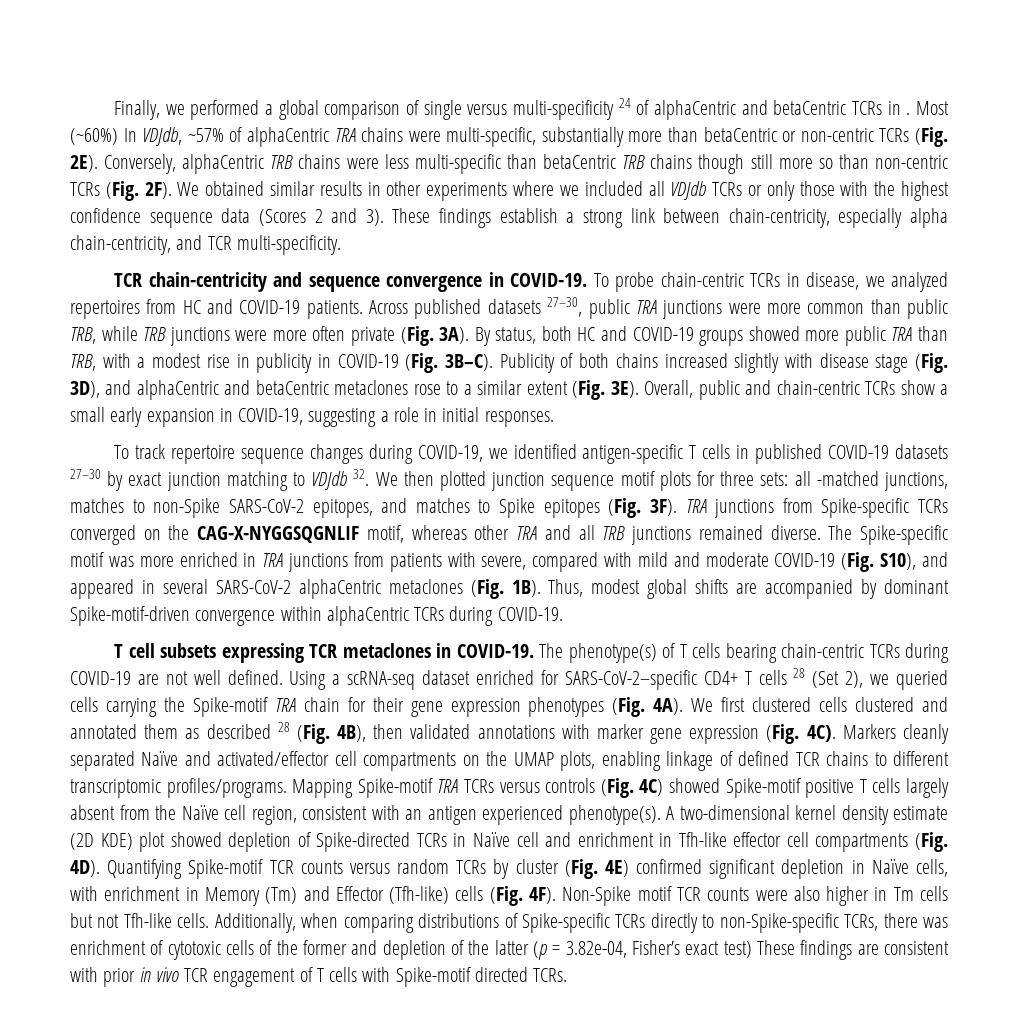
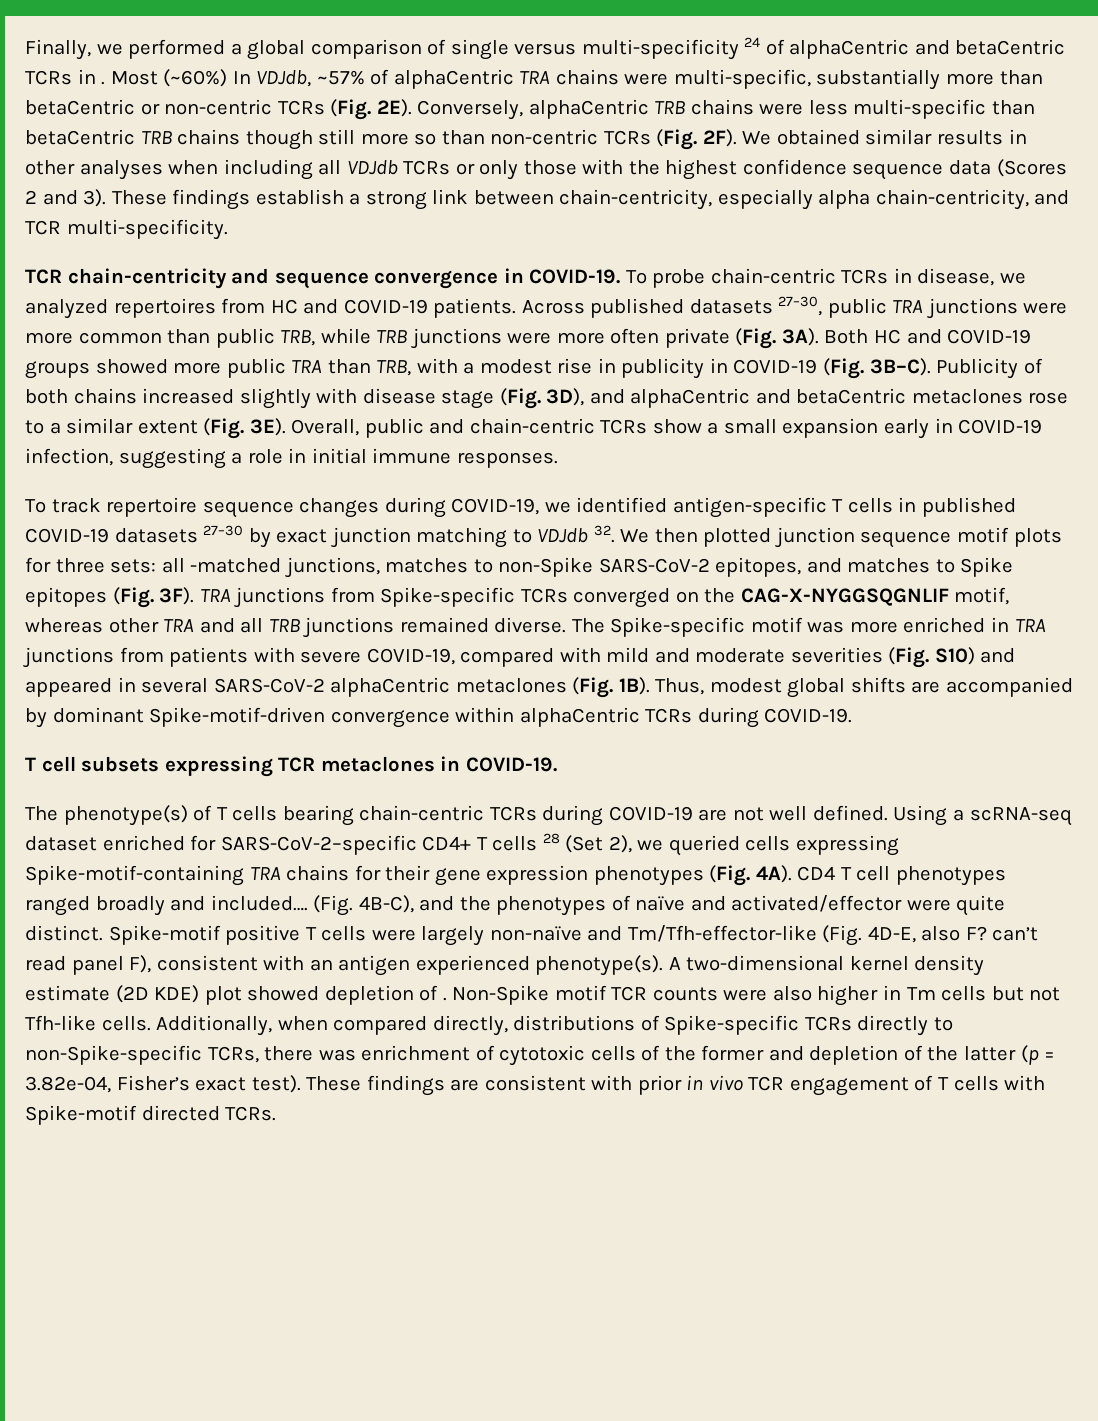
[426,181,643,201] experiments where we included -> [79,159,313,180] analyses when including
[474,326,572,346] By status, both -> [824,329,869,344] Both
[110,407,304,427] early expansion in COVID-19, -> [782,418,1043,439] [25,448,113,466] expansion early in COVID-19 infection,
(480, 414) none -> [372,448,452,464] immune
[481,556,527,570] severe, -> [300,648,455,665] severe COVID-19,
[774,552,917,572] COVID-19 (Fig. S10), -> [790,647,975,668] severities (Fig. S10)
(534, 651) none -> (557, 764) //
[105,697,340,717] carrying the Spike-motif TRA chain -> [795,835,899,856] [25,865,350,886] expressing Spike-motif-containing TRA chains
[691,697,949,712] [70,722,949,744] [70,751,950,771] [70,778,950,798] [70,805,297,825] We first clustered cells clustered and annotated them as described 28 (Fig. 4B), then validated annotations with marker gene expression (Fig. 4C). Markers cleanly separated Naïve and activated/effector cell compartments on the UMAP plots, enabling linkage of defined TCR chains to different transcriptomic profiles/programs. Mapping Spike-motif TRA TCRs versus controls (Fig. 4C) showed Spike-motif positive T cells largely absent from the Naïve cell region, -> [797,866,1006,886] [25,895,1006,916] [25,925,1039,946] [25,955,152,975] CD4 T cell phenotypes ranged broadly and included…. (Fig. 4B-C), and the phenotypes of naïve and activated/effector were quite distinct. Spike-motif positive T cells were largely non-naïve and Tm/Tfh-effector-like (Fig. 4D-E, also F? can’t read panel F),
[316,832,948,852] [70,859,948,879] [70,886,556,906] Spike-directed TCRs in Naïve cell and enrichment in Tfh-like effector cell compartments (Fig. 4D). Quantifying Spike-motif TCR counts versus random TCRs by cluster (Fig. 4E) confirmed significant depletion in Naïve cells, with enrichment in Memory (Tm) and Effector (Tfh-like) cells (Fig. 4F). -> [442,997,447,1001] .
[343,914,414,933] comparing -> [333,1015,508,1036] compared directly,
[723,941,752,958] test) -> [251,1075,301,1093] test).

